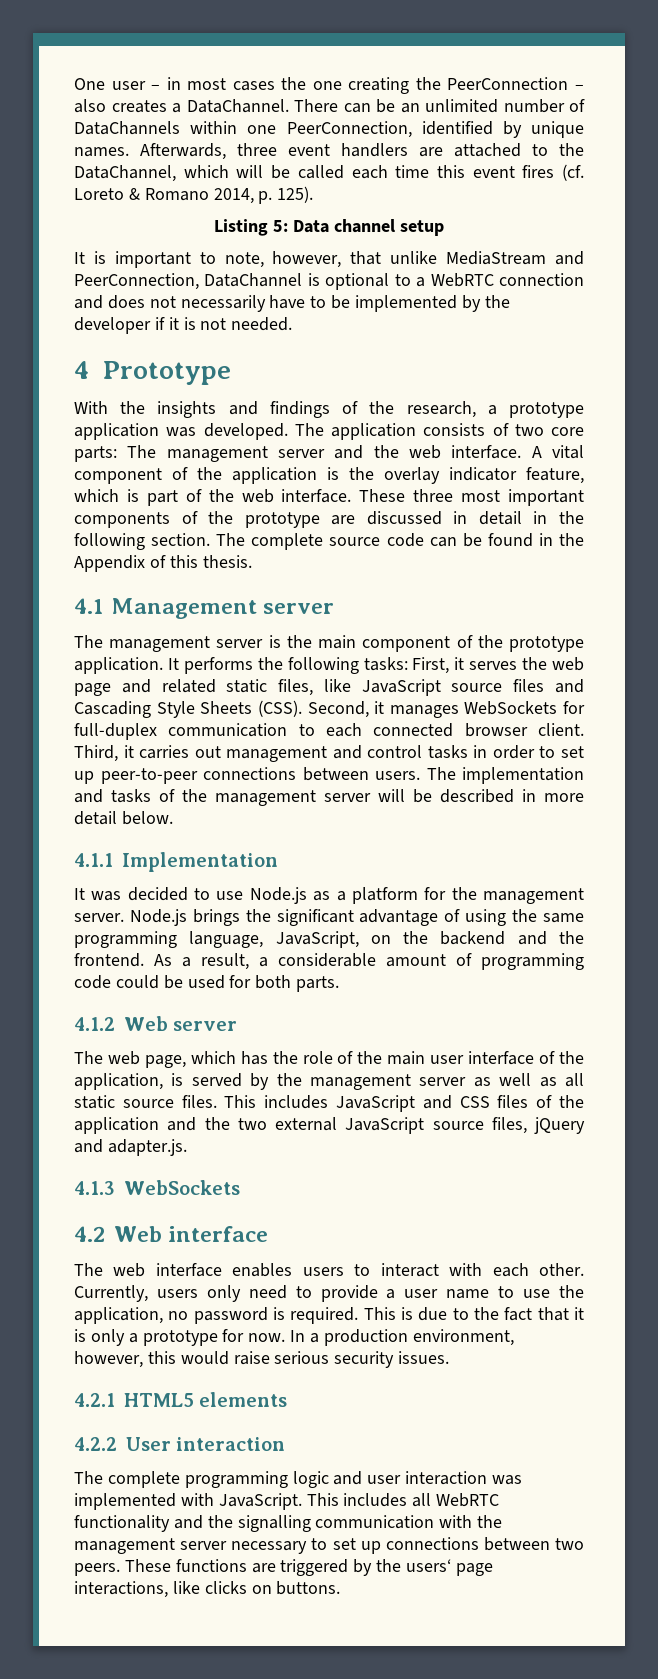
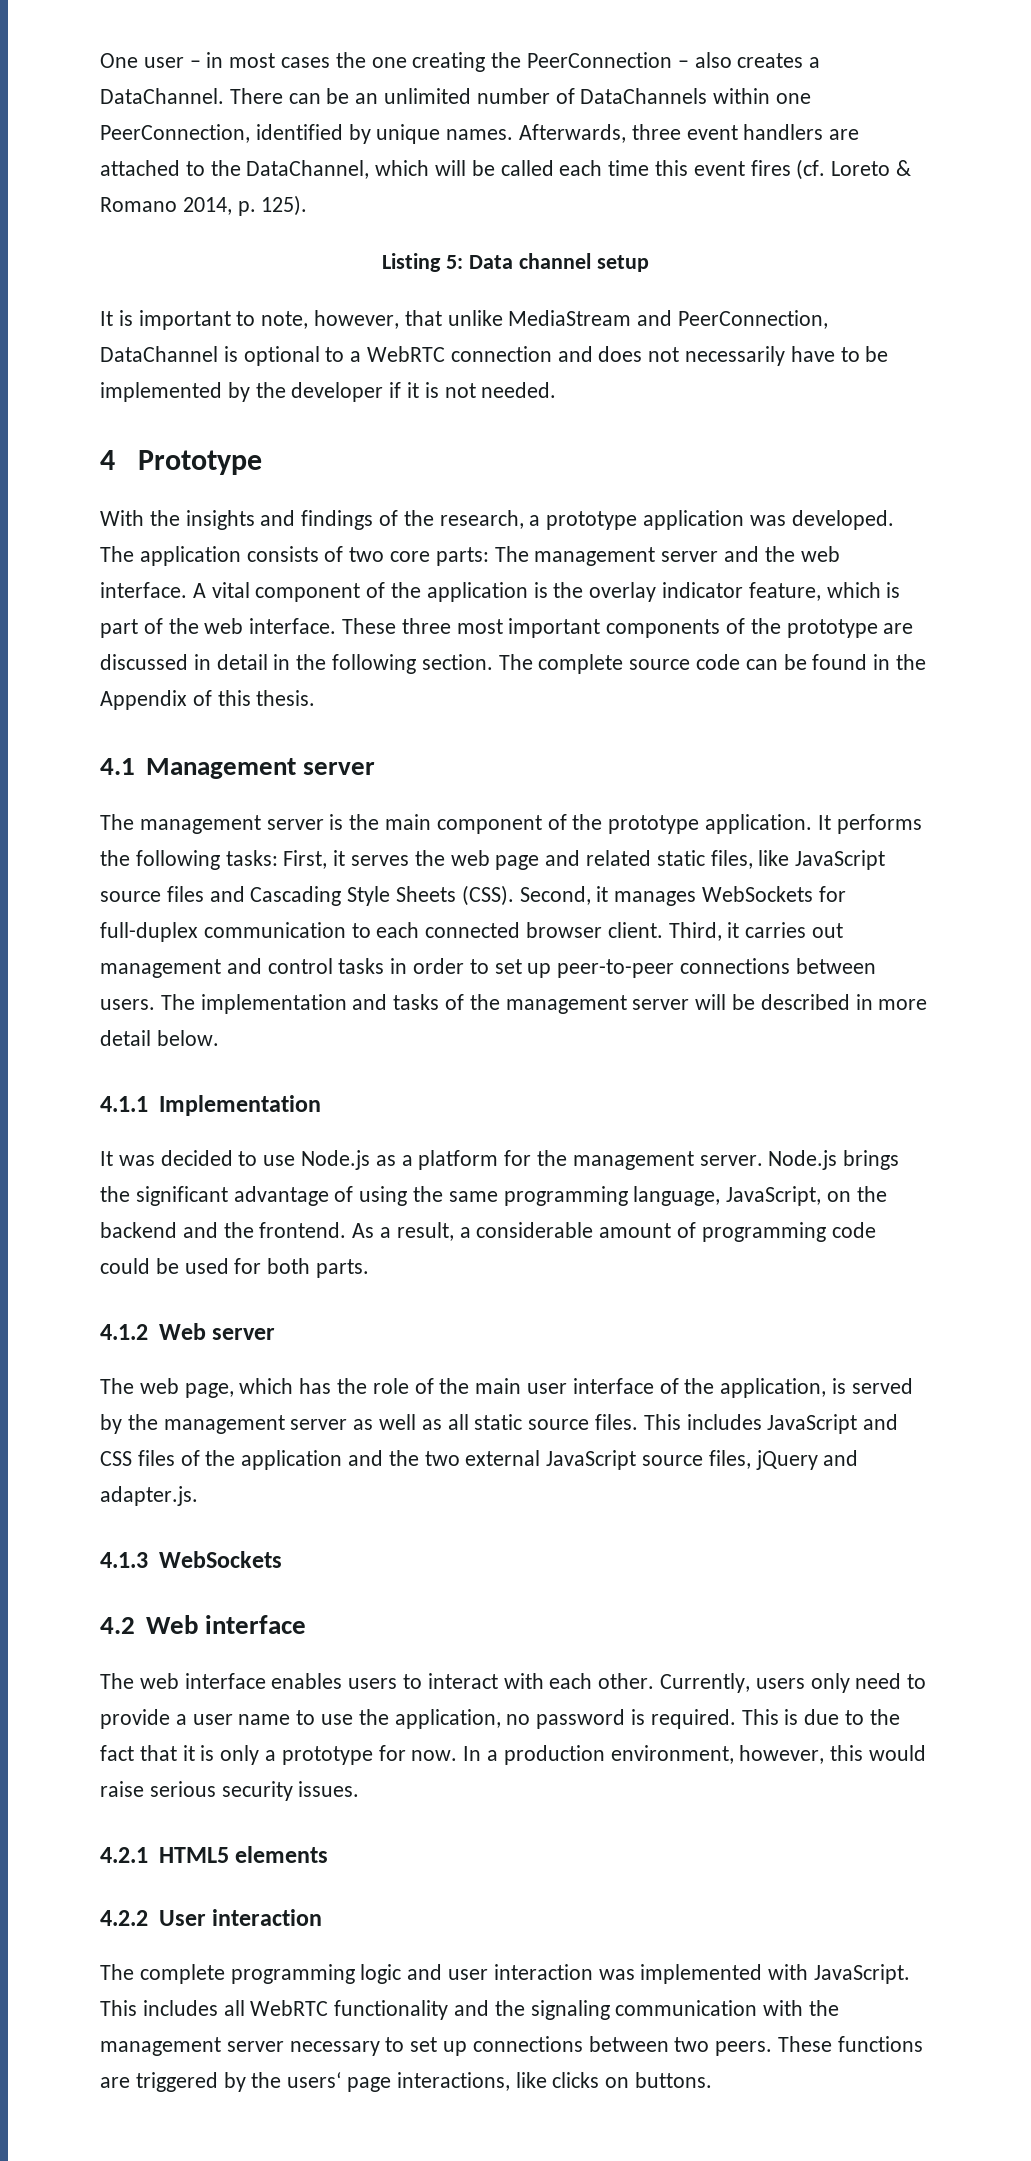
[237,1515,311,1532] signalling -> [530,2000,610,2020] signaling

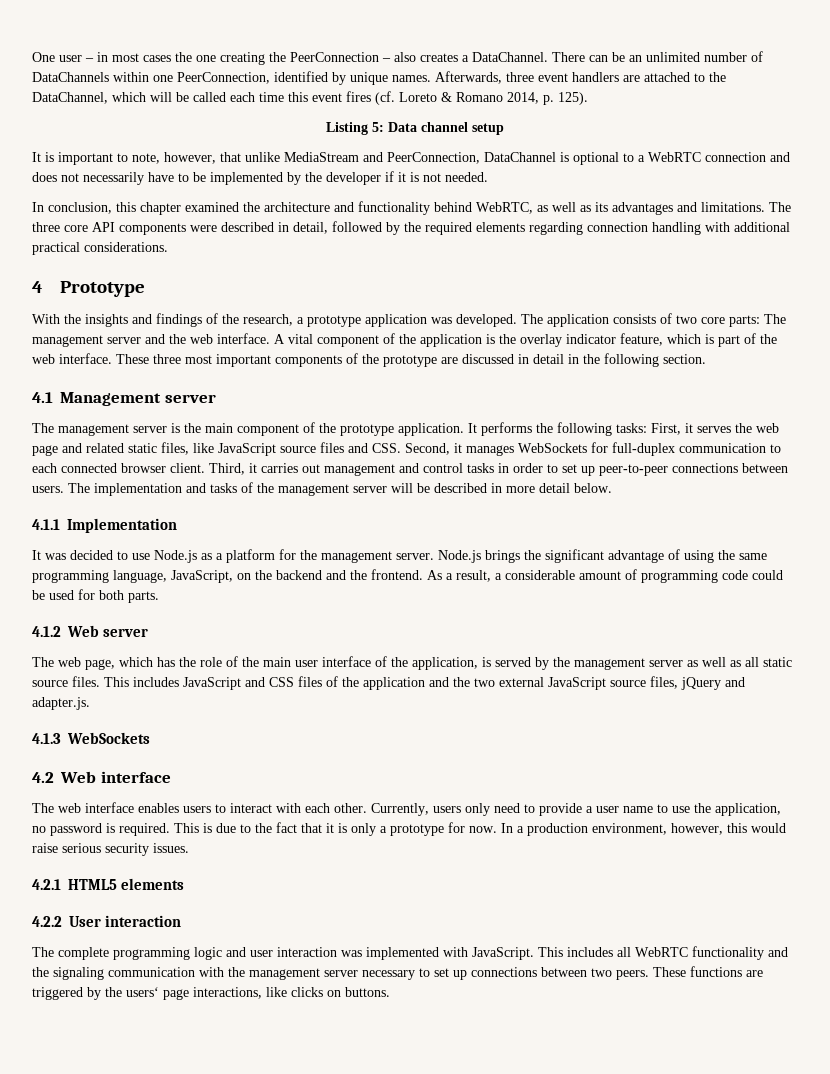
(557, 390) none -> [32,201,791,215] [32,221,790,235] [32,242,168,255] // In conclusion, this chapter examined the architecture and functionality behind WebRTC, as well as its advantages and limitations. The three core API components were described in detail, followed by the required elements regarding connection handling with additional practical considerations.
[498,654,927,674] [100,690,316,710] The complete source code can be found in the Appendix of this thesis. -> (706, 359) none
[250,885,514,906] Cascading Style Sheets (CSS). -> [372,443,401,453] CSS.

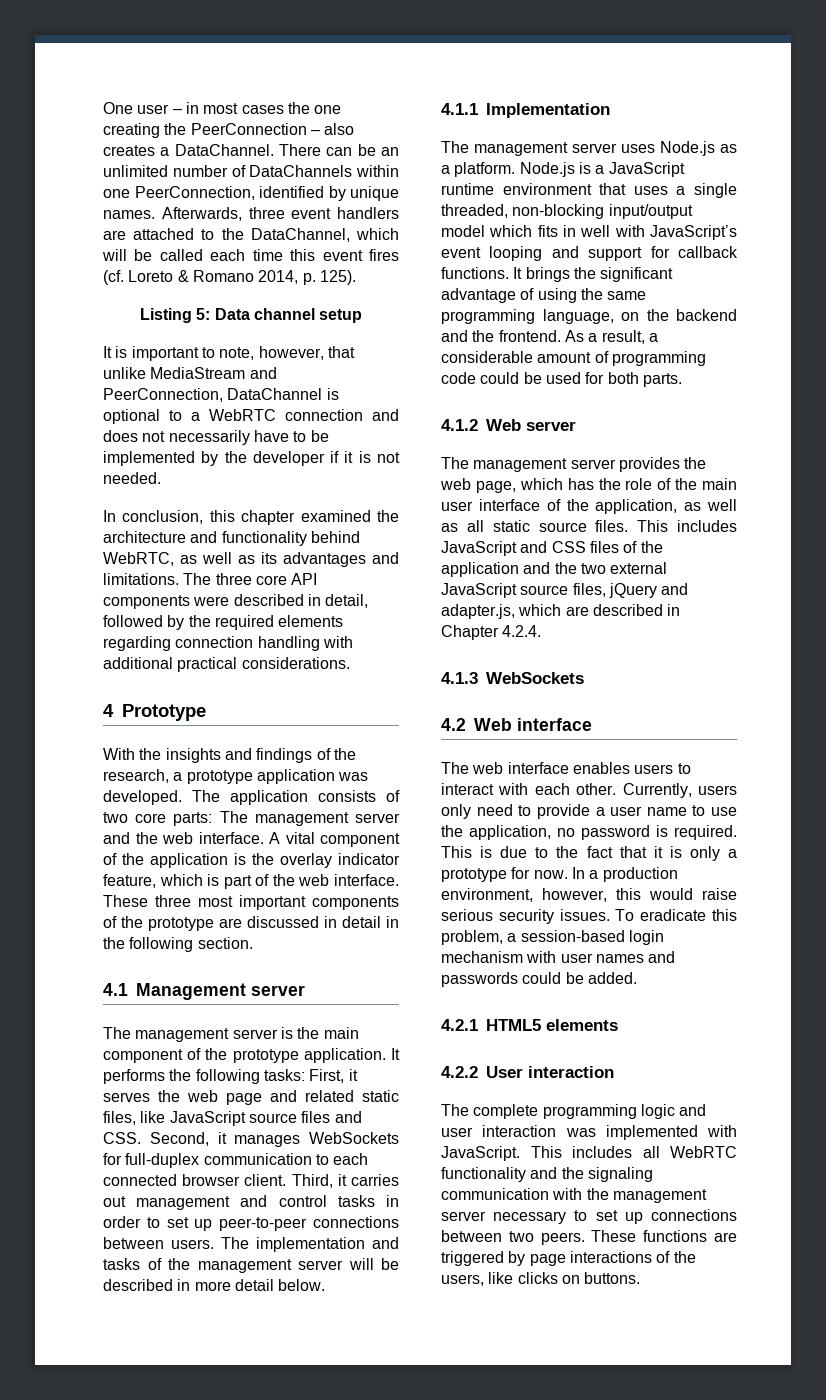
[32,549,481,563] It was decided to use Node.js as a platform for the management server. Node.js -> [441,141,737,156] [441,162,685,177] [441,183,737,198] [441,204,693,219] [441,225,737,240] [441,246,738,261] [441,267,523,279] The management server uses Node.js as a platform. Node.js is a JavaScript runtime environment that uses a single threaded, non-blocking input/output model which fits in well with JavaScript’s event looping and support for callback functions. It
[171,570,233,583] JavaScript, -> (614, 316) none
(54, 662) none -> [473,457,707,472] management server provides the
[482,657,683,670] is served by the management server -> (678, 506) none
[32,697,90,710] adapter.js. -> [441,604,681,619] [441,625,542,640] adapter.js, which are described in Chapter 4.2.4.
(189, 848) none -> [615,909,737,921] [441,930,664,945] [441,951,676,963] [441,972,637,987] To eradicate this problem, a session-based login mechanism with user names and passwords could be added.
[105,987,262,1000] the users‘ page interactions, -> [529,1251,696,1266] [441,1274,484,1286] page interactions of the users,

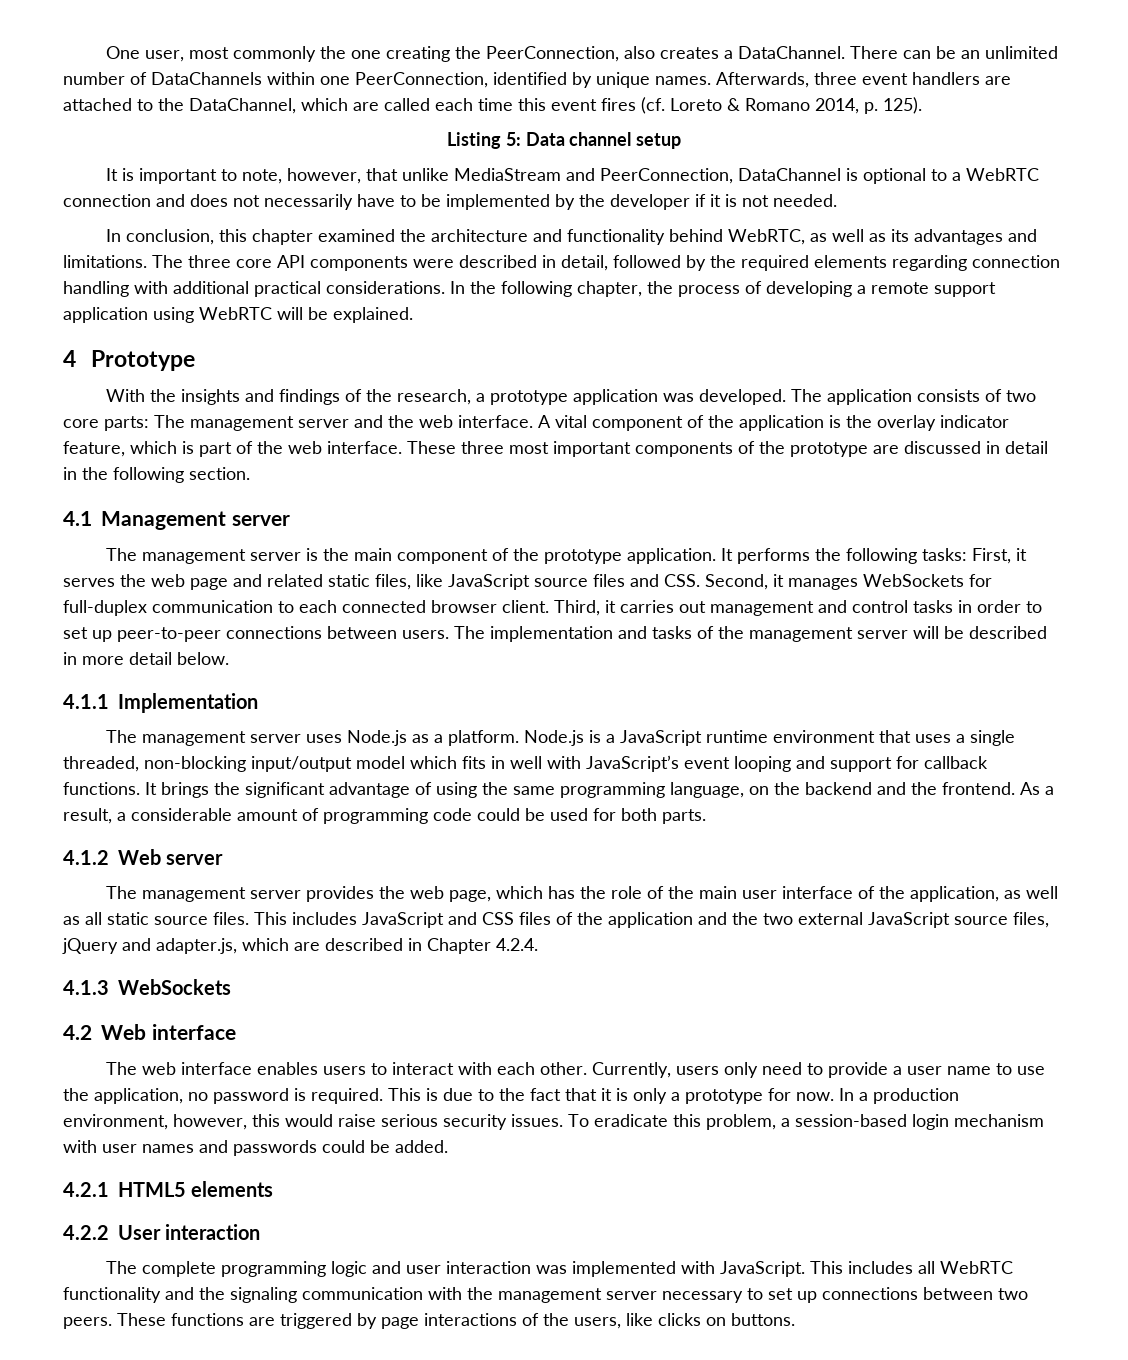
[137,102,284,114] user – in most cases -> [145,46,317,62] user, most commonly
[190,123,320,135] PeerConnection – -> [486,46,620,62] PeerConnection,
[102,249,153,261] will be -> [353,102,379,111] are
(350, 663) none -> [450,281,996,297] [63,307,413,323] In the following chapter, the process of developing a remote support application using WebRTC will be explained.

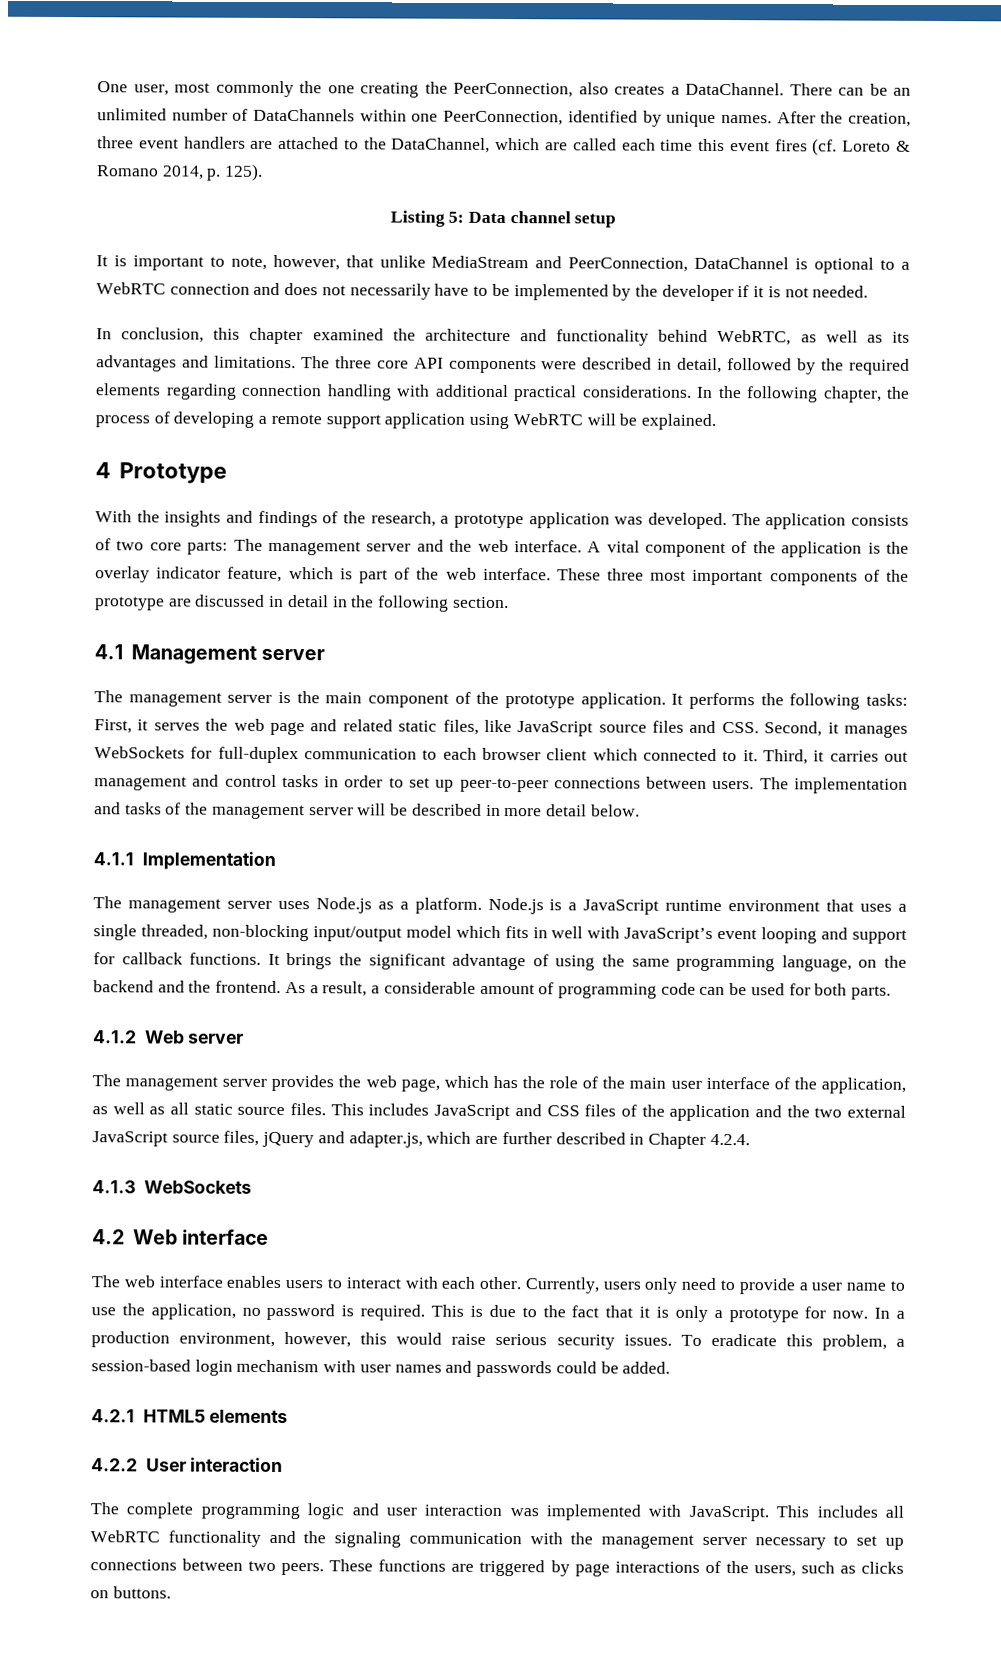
[716,72,809,88] Afterwards, -> [776,111,912,127] After the creation,
[342,600,549,613] connected browser client. -> [481,747,758,762] browser client which connected to it.
[477,808,520,821] could -> [699,986,726,996] can
(320, 946) none -> [501,1132,552,1145] further
[626,1313,653,1326] like -> [800,1561,856,1574] such as

